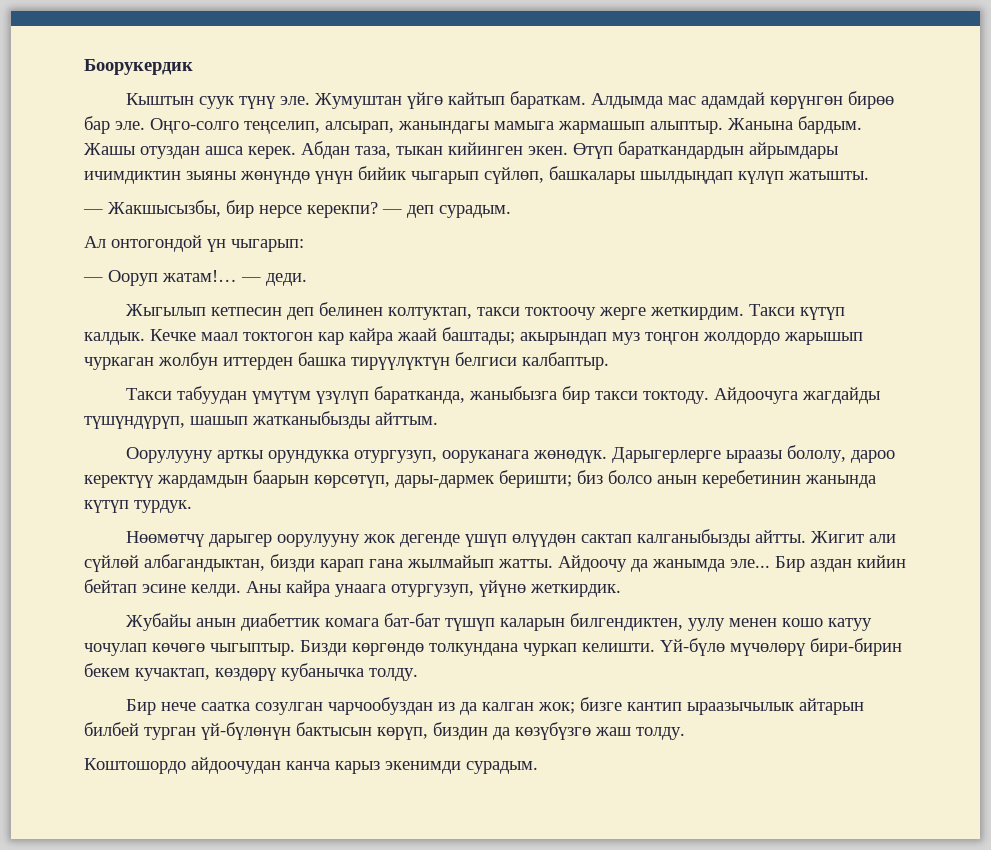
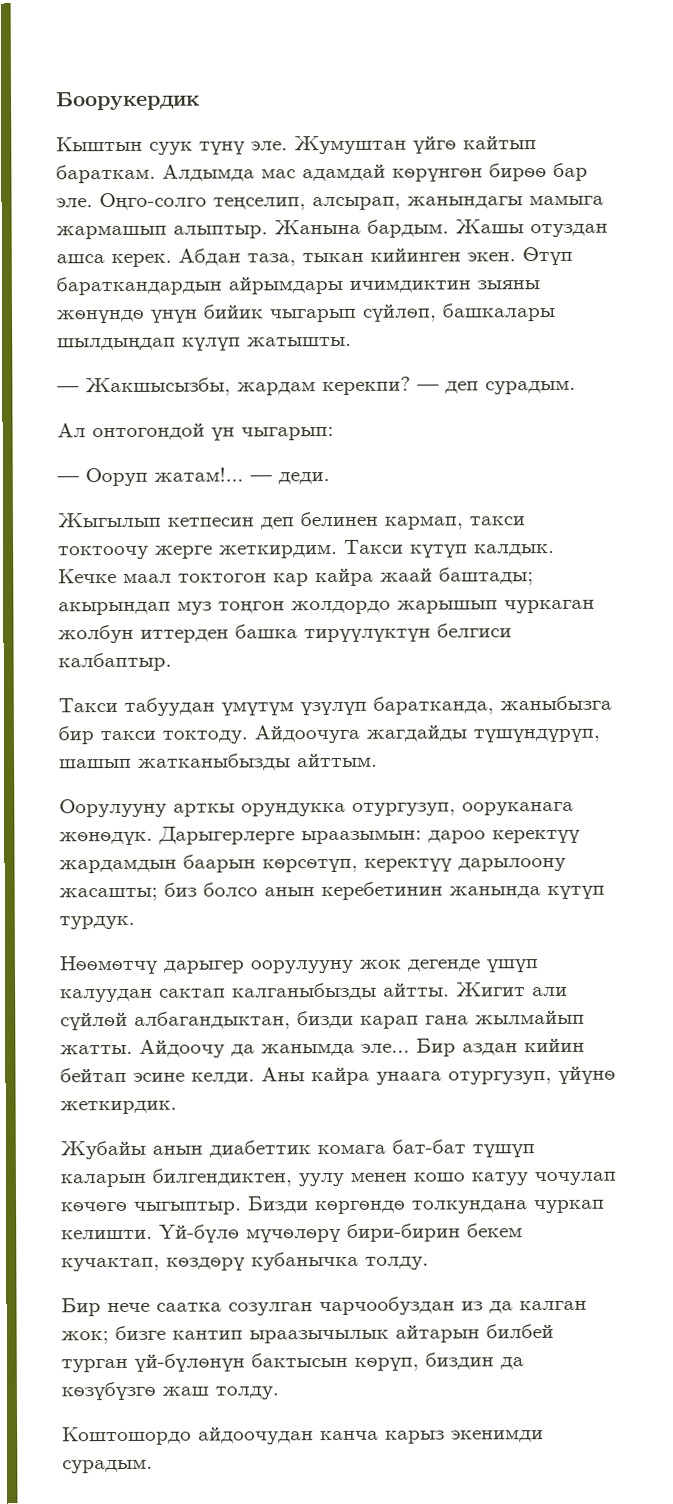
[226,200,302,218] бир нерсе -> [237,382,316,396] жардам
[388,307,473,320] колтуктап, -> [384,516,463,530] кармап,
[726,445,847,463] ыраазы бололу, -> [301,830,422,845] ыраазымын:
[395,470,572,488] дары-дармек беришти; -> [364,857,566,872] [59,887,158,902] керектүү дарылоону жасашты;
[512,534,577,547] өлүүдөн -> [60,988,153,1003] калуудан

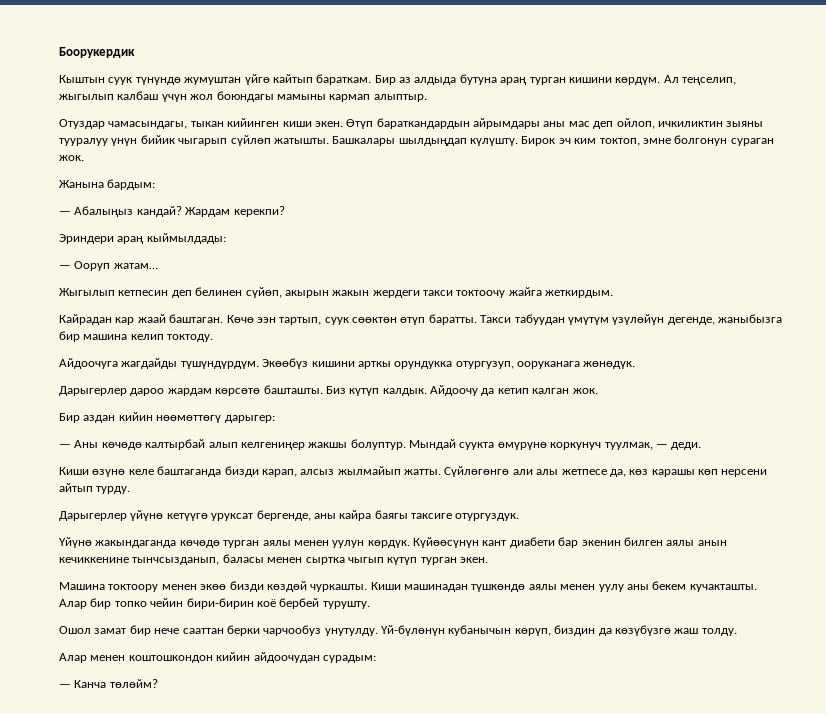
[199,135,537,155] [56,162,588,184] [56,192,604,211] [56,219,608,240] [56,248,296,268] түнү эле. Жумуштан үйгө кайтып бараткам. Алдымда мас адамдай көрүнгөн бирөө бар эле. Оңго-солго теңселип, алсырап, жанындагы мамыга жармашып алыптыр. Жанына бардым. Жашы отуздан ашса керек. Абдан таза, -> [135,74,736,85] [59,91,427,102] [59,119,188,129] түнүндө жумуштан үйгө кайтып бараткам. Бир аз алдыда бутуна араң турган кишини көрдүм. Ал теңселип, жыгылып калбаш үчүн жол боюндагы мамыны кармап алыптыр. // Отуздар чамасындагы,
(461, 254) none -> [282,121,312,127] киши
[349,280,540,293] [56,303,556,324] [57,336,352,351] [57,376,576,397] [57,422,334,441] ичимдиктин зыяны жөнүндө үнүн бийик чыгарып сүйлөп, башкалары шылдыңдап күлүп жатышты. // — Жакшысызбы, жардам керекпи? — деп сурадым. // Ал онтогондой үн чыгарып: -> [543,118,764,129] [59,135,774,146] [59,155,84,161] [59,179,156,190] [59,206,285,217] [59,233,226,244] аны мас деп ойлоп, ичкиликтин зыяны тууралуу үнүн бийик чыгарып сүйлөп жатышты. Башкалары шылдыңдап күлүштү. Бирок эч ким токтоп, эмне болгонун сураган жок. // Жанына бардым: // — Абалыңыз кандай? Жардам керекпи? // Эриндери араң кыймылдады:
[154,467,330,485] жатам!… — деди. -> [113,263,158,269] жатам…
[384,516,525,530] [58,539,555,560] [58,567,534,587] [58,599,595,616] [58,623,512,644] [58,652,172,672] [58,695,612,716] [58,726,156,745] кармап, такси токтоочу жерге жеткирдим. Такси күтүп калдык. Кечке маал токтогон кар кайра жаай баштады; акырындап муз тоңгон жолдордо жарышып чуркаган жолбун иттерден башка тирүүлүктүн белгиси калбаптыр. // Такси табуудан үмүтүм үзүлүп баратканда, жаныбызга бир такси -> [245,287,614,298] [59,314,782,325] [59,331,164,342] сүйөп, акырын жакын жердеги такси токтоочу жайга жеткирдым. // Кайрадан кар жаай баштаган. Көчө ээн тартып, суук сөөктөн өтүп баратты. Такси табуудан үмүтүм үзүлөйүн дегенде, жаныбызга бир машина келип
(248, 737) none -> (214, 338) //
[473,728,600,743] [59,752,378,771] [59,798,167,818] түшүндүрүп, шашып жатканыбызды айттым. // Оорулууну -> [180,358,355,369] түшүндүрдүм. Экөөбүз кишини
[158,826,580,845] [59,854,566,874] [59,881,605,902] [59,915,135,930] [59,955,539,975] [60,982,568,1003] [60,1009,585,1031] [60,1037,585,1058] [60,1065,616,1086] [60,1100,177,1115] [60,1139,535,1160] [60,1168,616,1188] [61,1196,605,1215] [61,1223,523,1243] [61,1251,429,1272] [61,1296,587,1317] [61,1324,554,1345] [61,1352,348,1373] Дарыгерлерге ыраазымын: дароо керектүү жардамдын баарын көрсөтүп, керектүү дарылоону жасашты; биз болсо анын керебетинин жанында күтүп турдук. // Нөөмөтчү дарыгер оорулууну жок дегенде үшүп калуудан сактап калганыбызды айтты. Жигит али сүйлөй албагандыктан, бизди карап гана жылмайып жатты. Айдоочу да жанымда эле... Бир аздан кийин бейтап эсине келди. Аны кайра унаага отургузуп, үйүнө жеткирдик. // Жубайы анын диабеттик комага бат-бат түшүп каларын билгендиктен, уулу менен кошо катуу чочулап көчөгө чыгыптыр. Бизди көргөндө толкундана чуркап келишти. Үй-бүлө мүчөлөрү бири-бирин бекем кучактап, көздөрү кубанычка толду. // Бир нече саатка созулган чарчообуздан из да калган жок; бизге кантип ыраазычылык айтарын билбей турган үй-бүлөнүн бактысын -> [59,385,598,396] [59,412,275,423] [59,439,702,450] [59,466,768,477] [59,483,131,494] [59,510,520,521] [59,537,727,548] [59,554,488,565] [59,581,757,592] [59,598,370,609] [59,625,512,636] // Дарыгерлер дароо жардам көрсөтө башташты. Биз күтүп калдык. Айдоочу да кетип калган жок. // Бир аздан кийин нөөмөттөгү дарыгер: // — Аны көчөдө калтырбай алып келгениңер жакшы болуптур. Мындай суукта өмүрүнө коркунуч туулмак, — деди. // Киши өзүнө келе баштаганда бизди карап, алсыз жылмайып жатты. Сүйлөгөнгө али алы жетпесе да, көз карашы көп нерсени айтып турду. // Дарыгерлер үйүнө кетүүгө уруксат бергенде, аны кайра баягы таксиге отургуздук. // Үйүнө жакындаганда көчөдө турган аялы менен уулун көрдүк. Күйөөсүнүн кант диабети бар экенин билген аялы анын кечиккенине тынчсызданып, баласы менен сыртка чыгып күтүп турган экен. // Машина токтоору менен экөө бизди көздөй чуркашты. Киши машинадан түшкөндө аялы менен уулу аны бекем кучакташты. Алар бир топко чейин бири-бирин коё бербей турушту. // Ошол замат бир нече сааттан берки чарчообуз унутулду. Үй-бүлөнүн кубанычын
[62,1426,544,1446] [62,1459,153,1474] Коштошордо айдоочудан канча карыз экенимди сурадым. -> [59,652,376,663] [59,679,158,688] Алар менен коштошкондон кийин айдоочудан сурадым: // — Канча төлөйм?

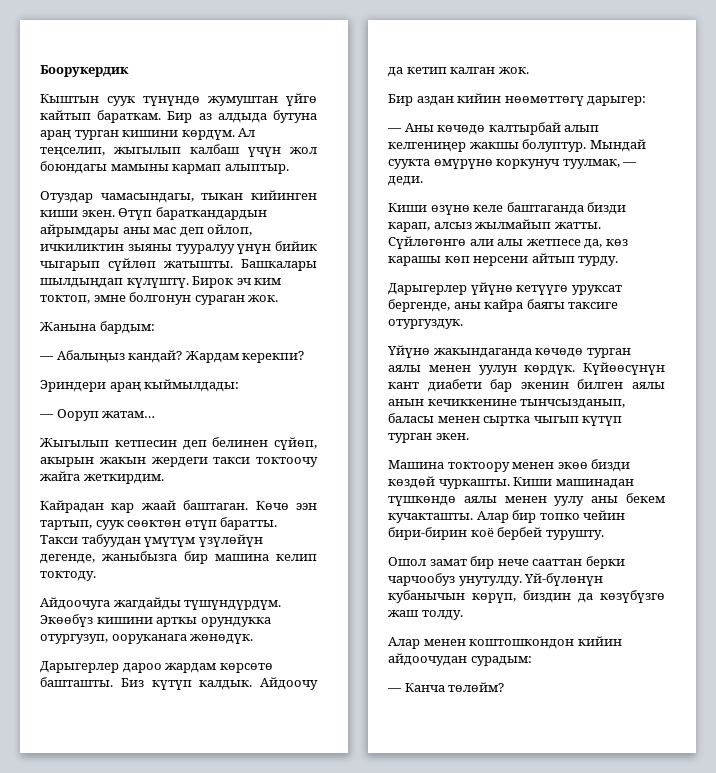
[545,290,614,298] жеткирдым. -> [83,474,164,484] жеткирдим.

